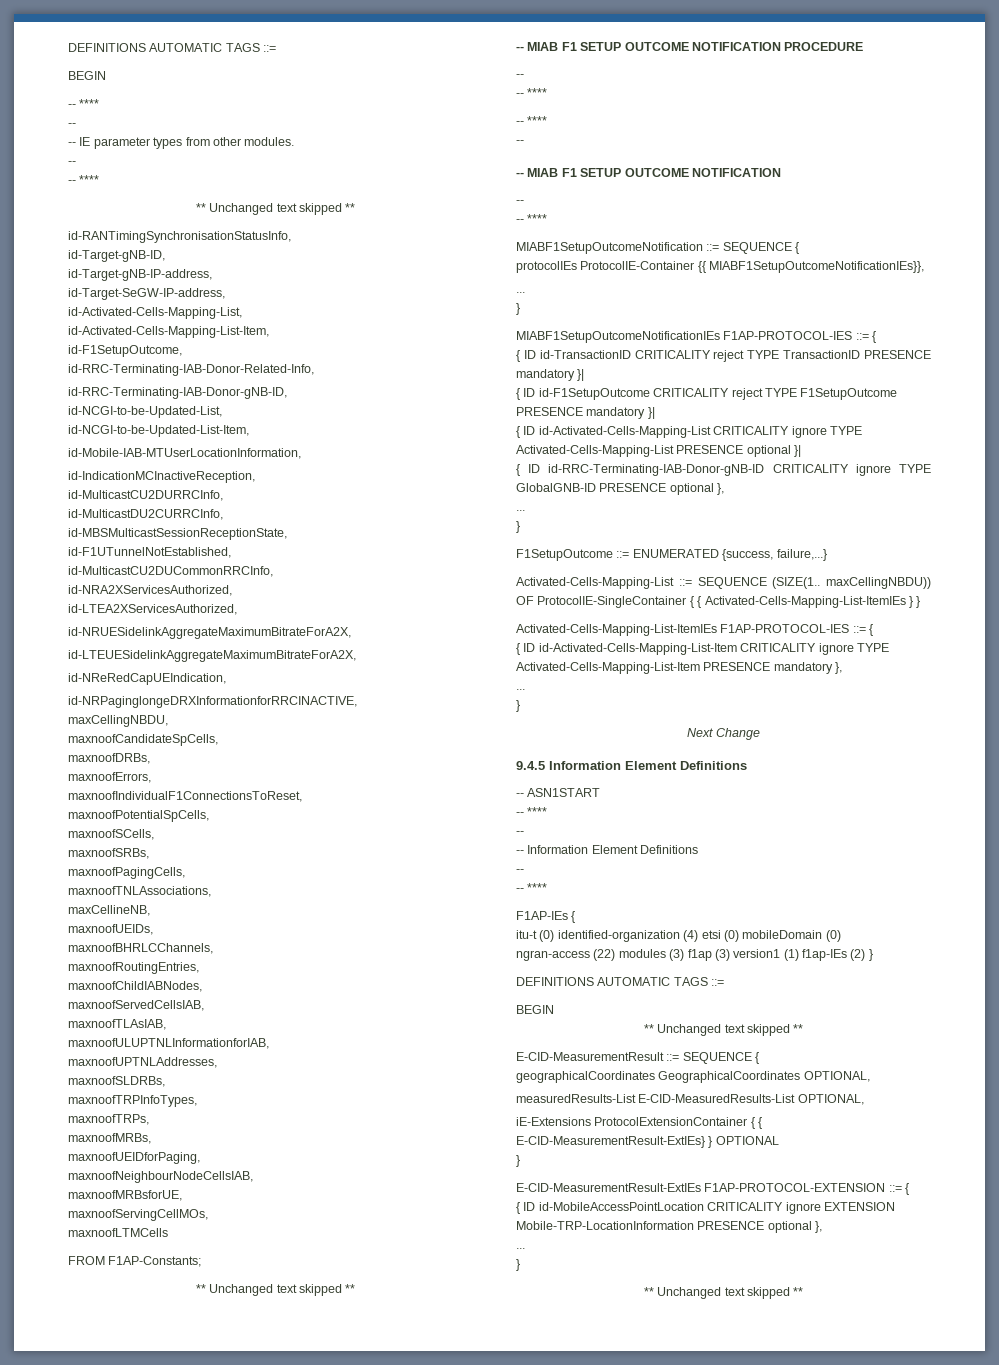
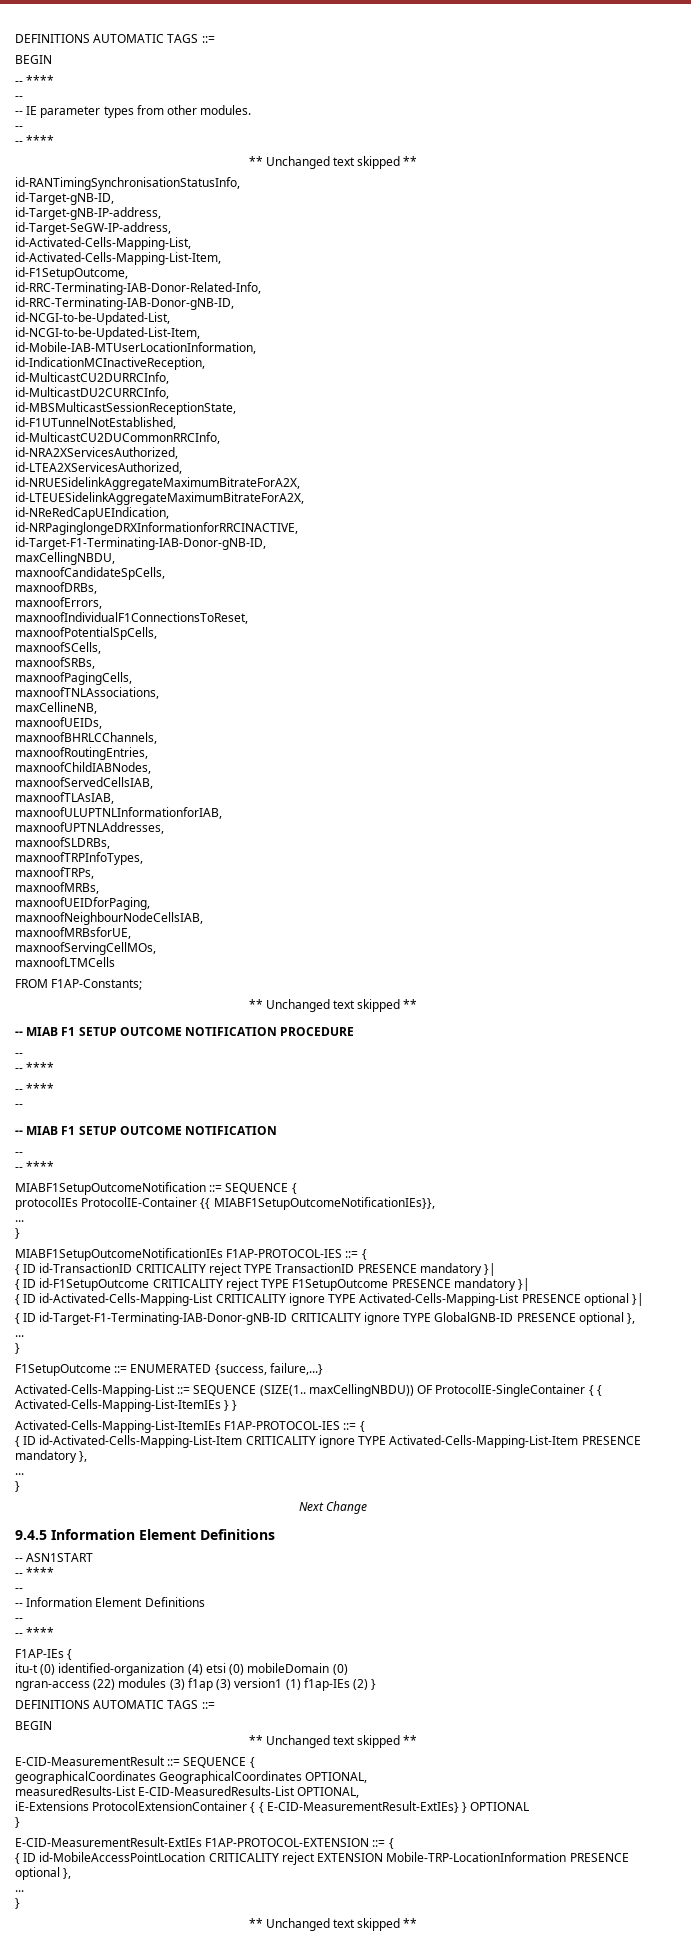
(357, 702) none -> [15,537,266,550] // id-Target-F1-Terminating-IAB-Donor-gNB-ID,
[548,464,765,476] id-RRC-Terminating-IAB-Donor-gNB-ID -> [39,1312,288,1325] id-Target-F1-Terminating-IAB-Donor-gNB-ID
[785,1202,821,1214] ignore -> [281,1852,315,1865] reject

